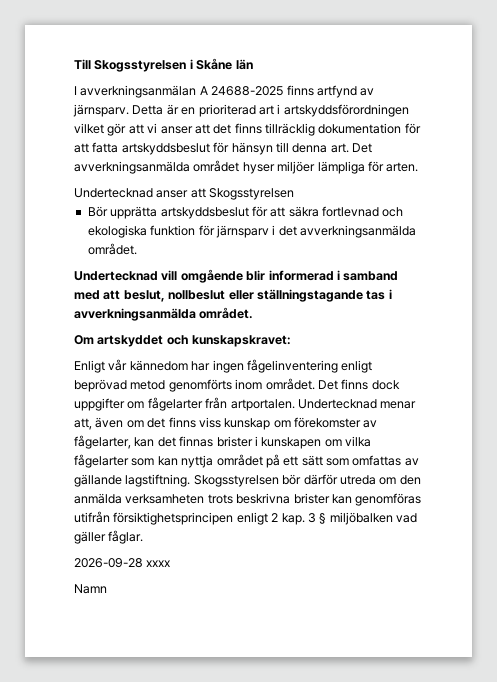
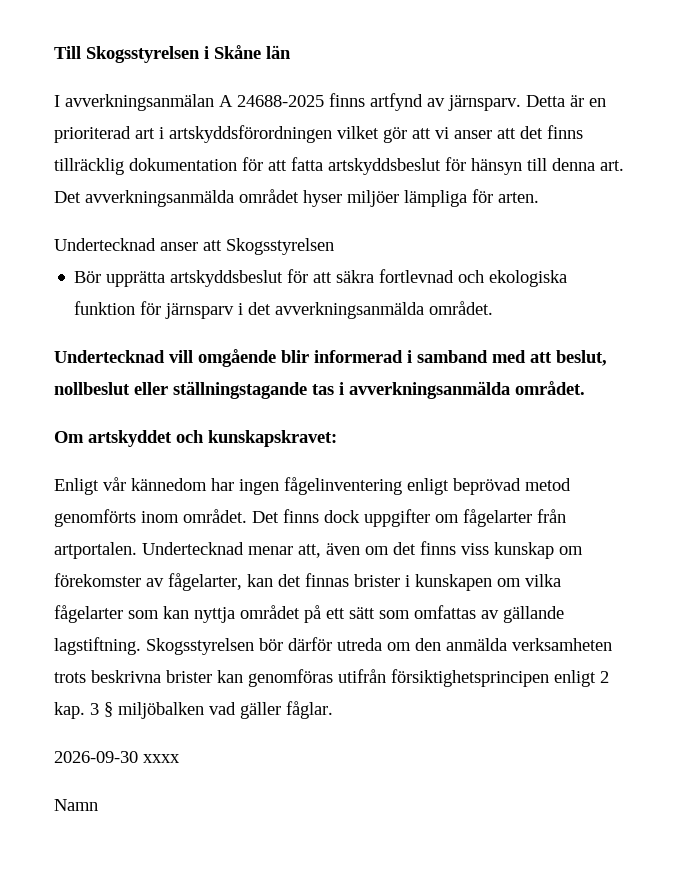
[74,558,143,568] 2026-09-28 -> [54,751,138,763] 2026-09-30

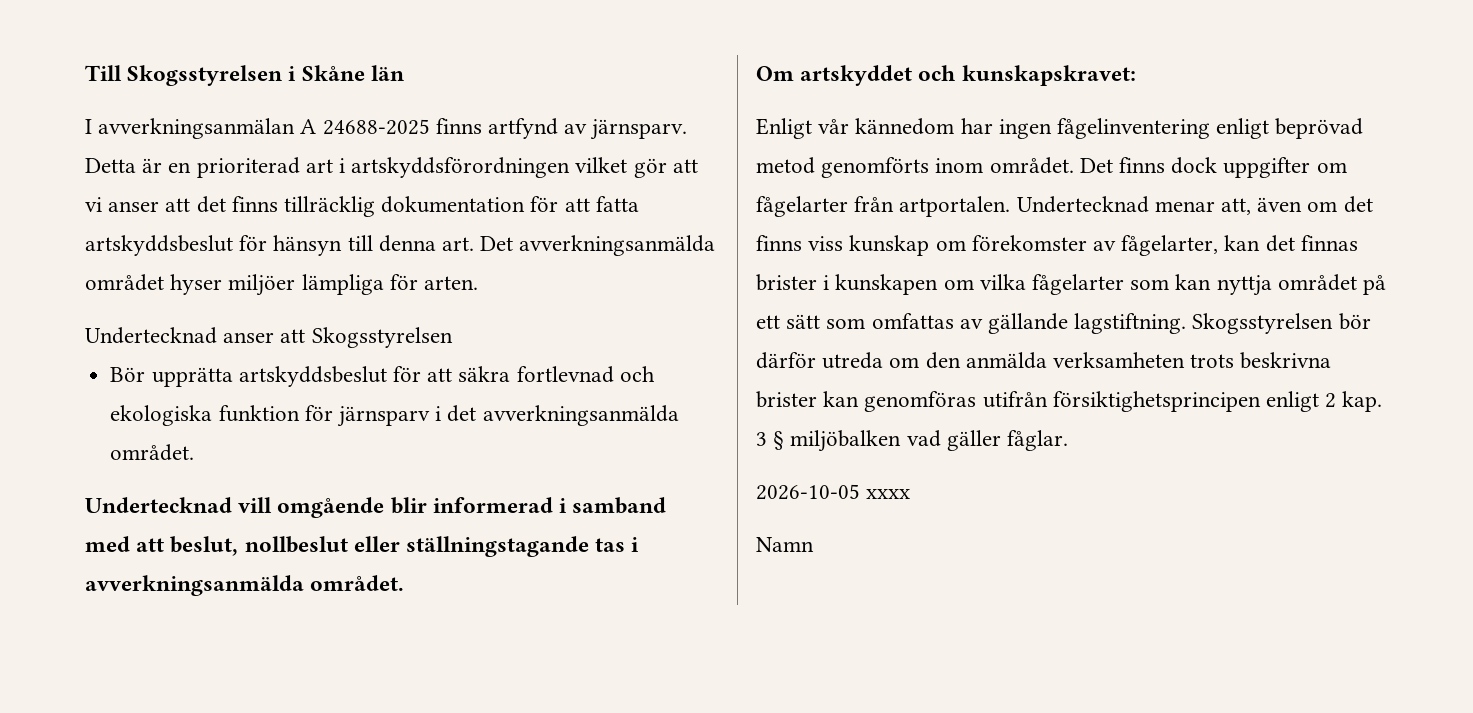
[54,751,138,763] 2026-09-30 -> [756,484,860,500] 2026-10-05

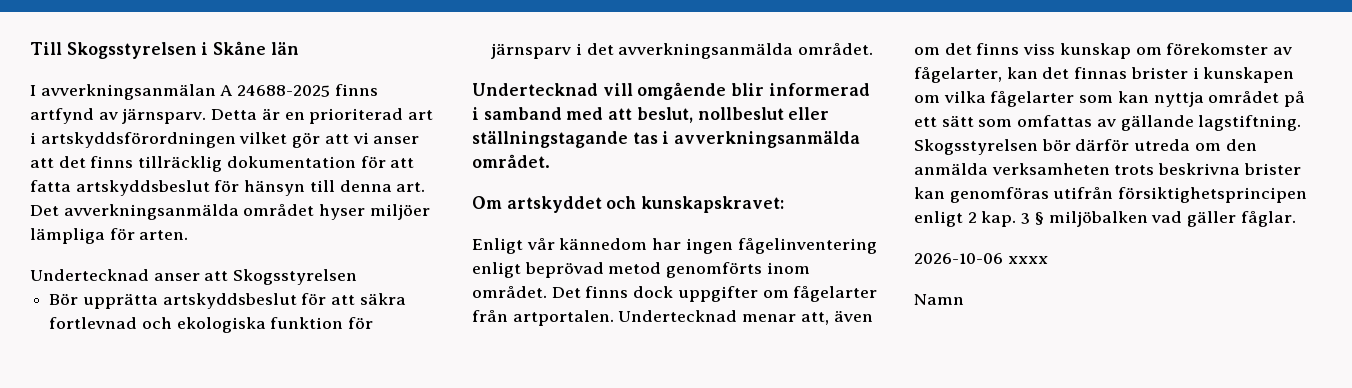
[756,484,860,500] 2026-10-05 -> [914,253,1003,264] 2026-10-06

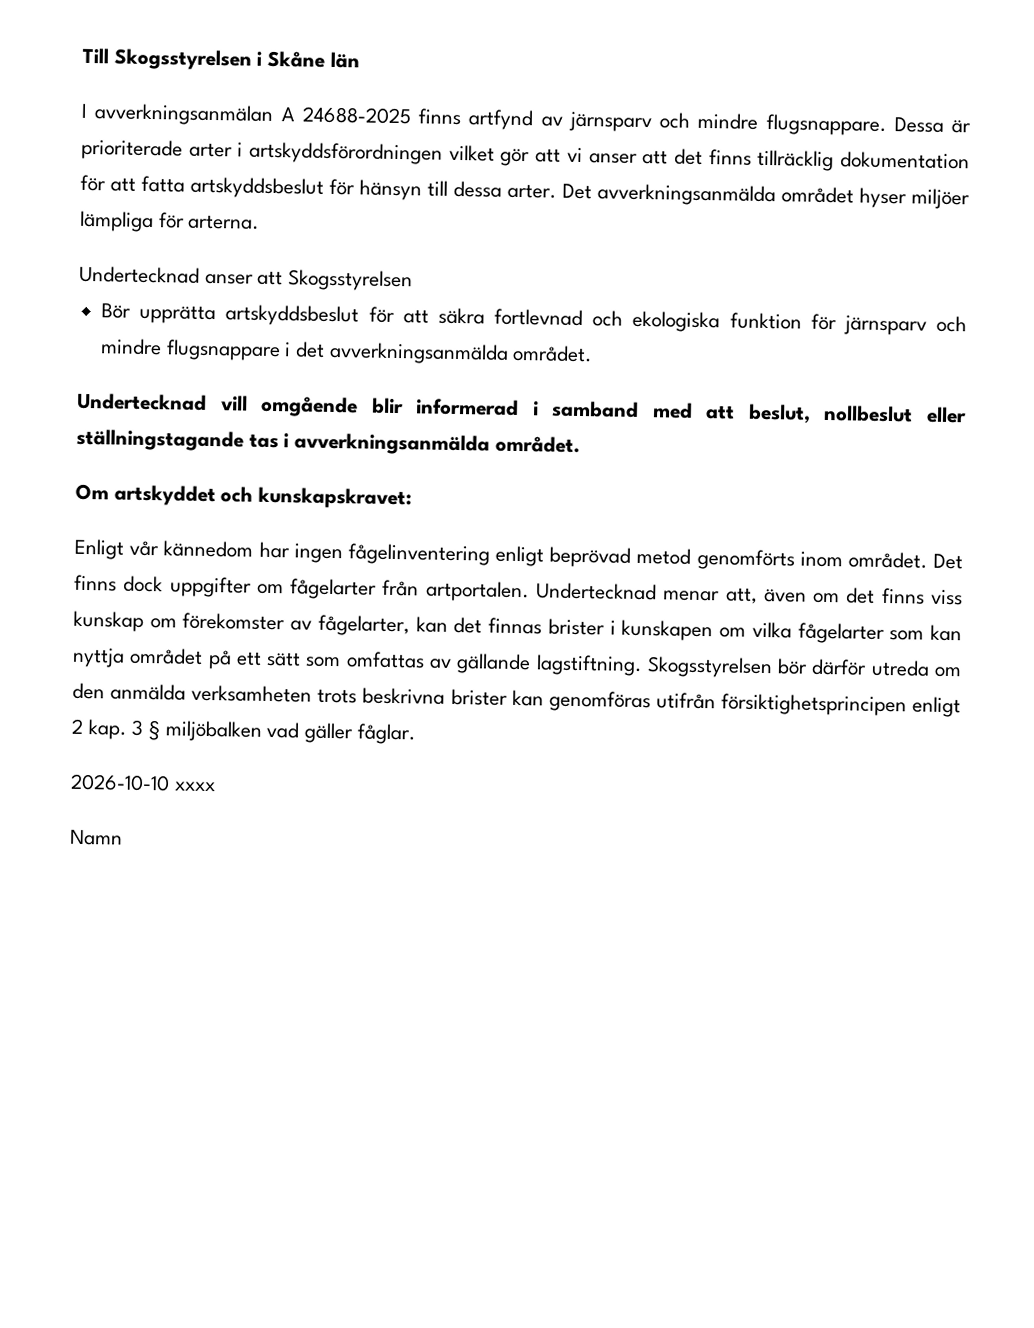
[122,108,434,124] järnsparv. Detta är en prioriterad art -> [567,111,971,136] [81,138,233,161] järnsparv och mindre flugsnappare. Dessa är prioriterade arter
[339,180,426,192] denna art. -> [453,180,557,199] dessa arter.
[139,230,189,240] arten. -> [188,214,261,230] arterna.
(572, 51) none -> [935,315,967,333] [100,338,281,362] och mindre flugsnappare
[914,253,1003,264] 2026-10-06 -> [70,773,170,792] 2026-10-10

